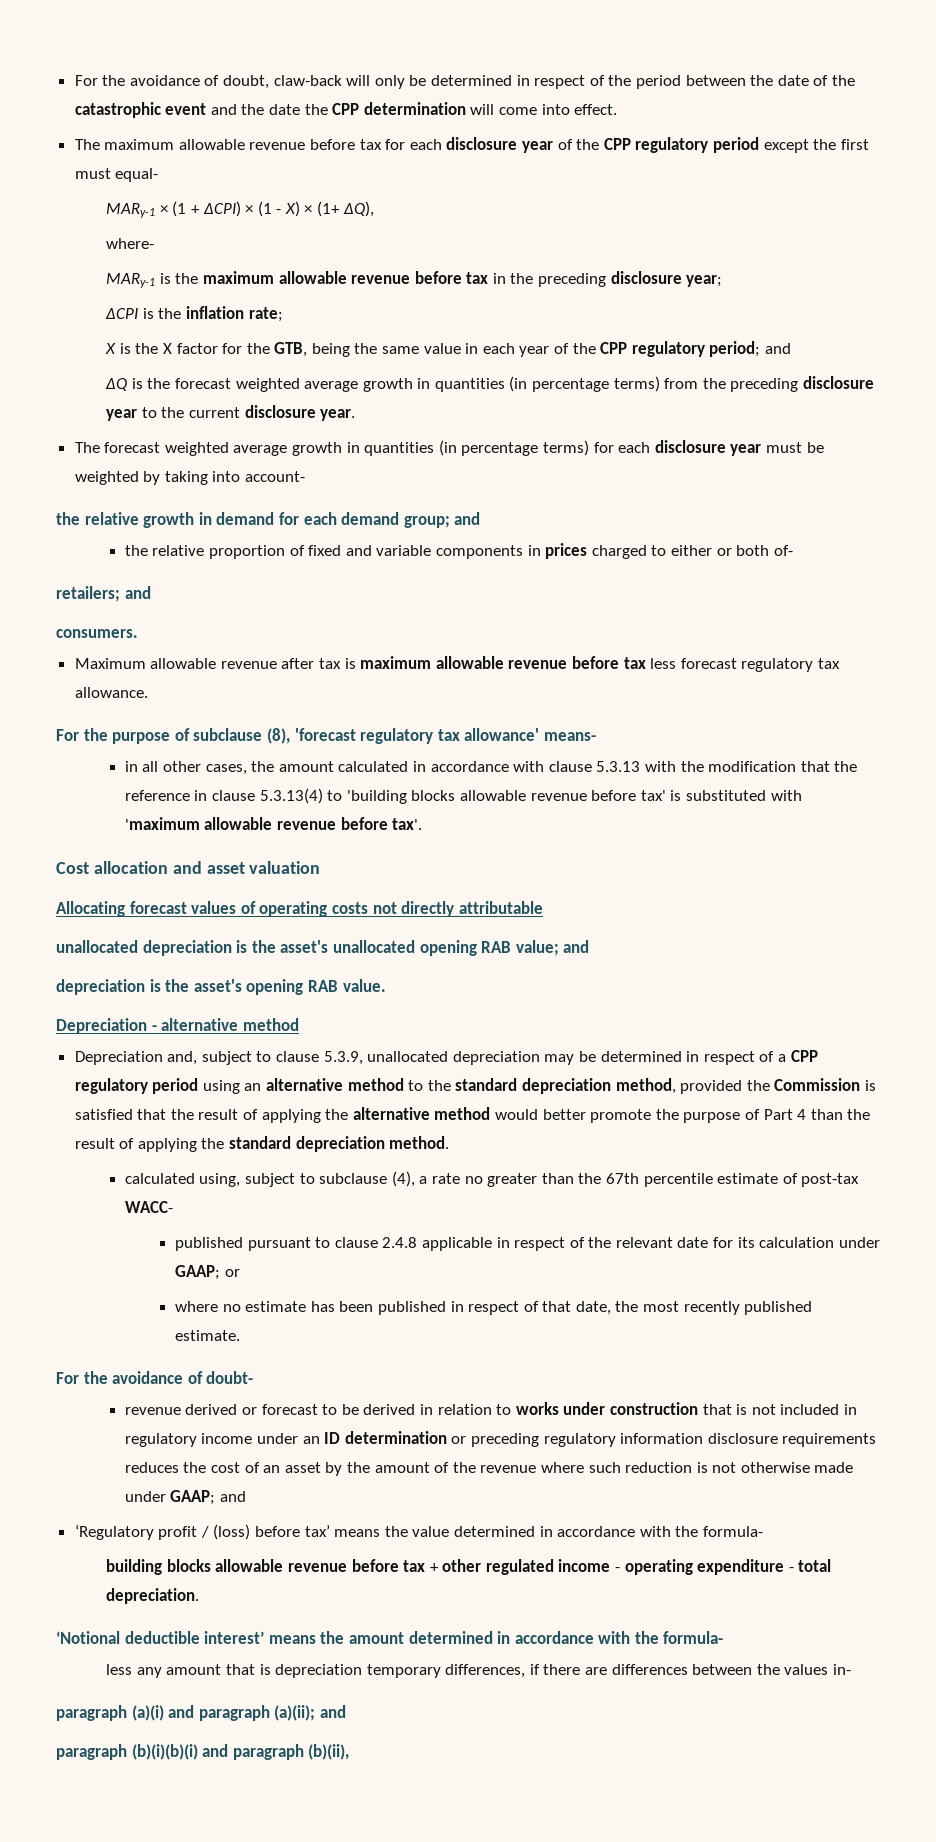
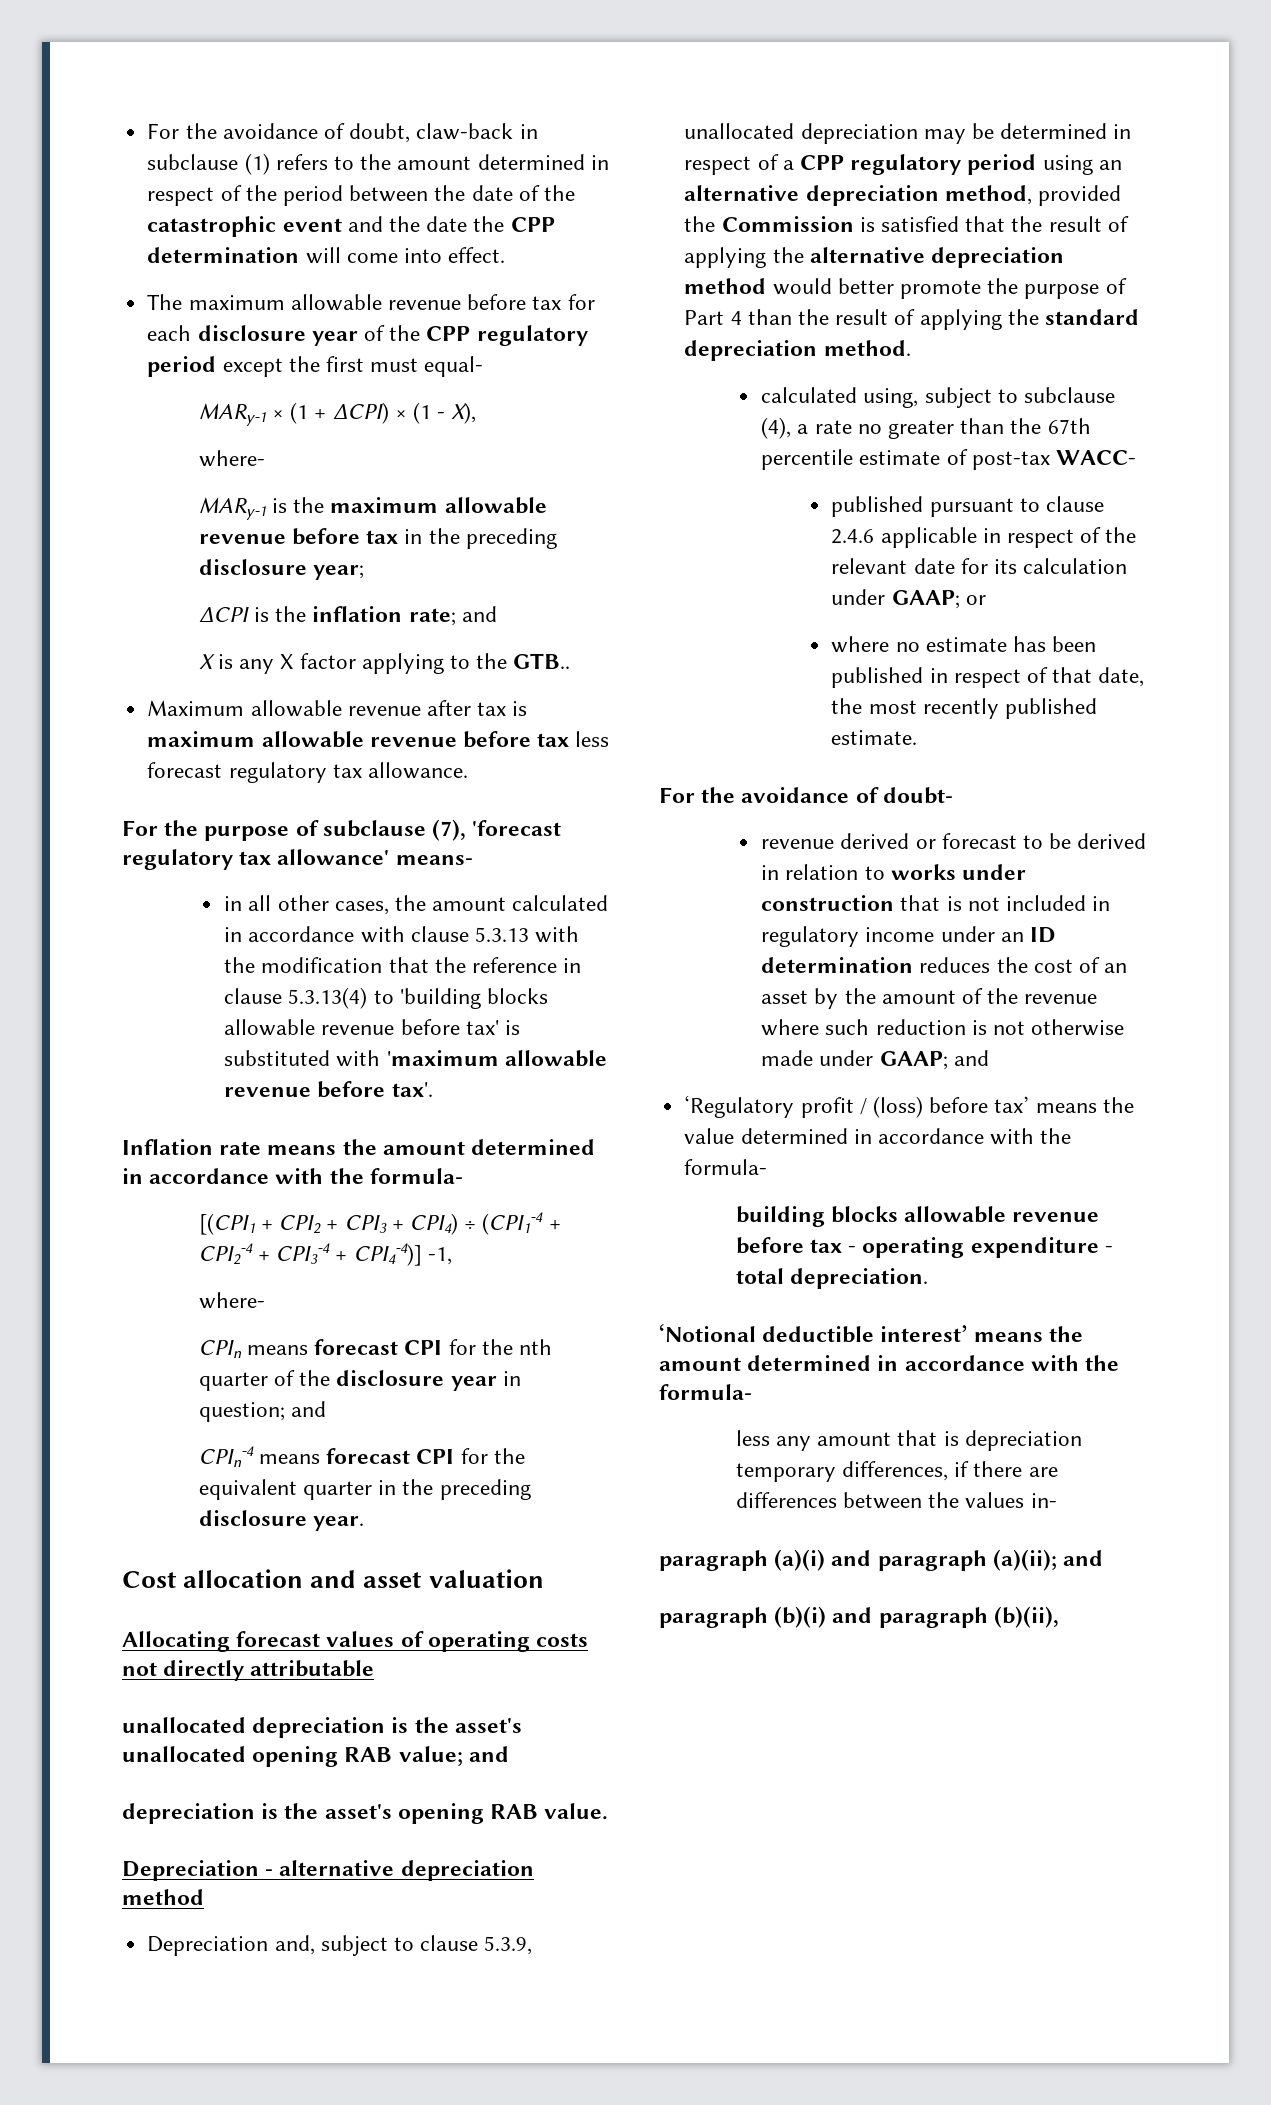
[346,75,427,89] will only be -> [519,124,538,139] [147,153,472,175] in subclause (1) refers to the amount
[284,201,374,217] X) × (1+ ΔQ), -> [451,402,477,424] X),
(283, 314) none -> [461,606,497,622] and
[135,343,159,354] the -> [239,659,275,674] any
[222,341,791,357] [105,376,874,392] [106,405,356,421] [74,440,824,456] [74,471,306,485] [56,512,481,528] [124,543,793,559] [56,586,151,602] [56,629,138,638] for the GTB, being the same value in each year of the CPP regulatory period; and // ΔQ is the forecast weighted average growth in quantities (in percentage terms) from the preceding disclosure year to the current disclosure year. // The forecast weighted average growth in quantities (in percentage terms) for each disclosure year must be weighted by taking into account- // the relative growth in demand for each demand group; and // the relative proportion of fixed and variable components in prices charged to either or both of- // retailers; and // consumers. -> [361,653,571,674] applying to the GTB..
[266,728,290,744] (8), -> [432,819,467,841] (7),
(423, 824) none -> [122,1139,596,1155] [122,1168,463,1184] [198,1212,561,1235] [198,1243,452,1266] [198,1292,265,1309] [198,1339,553,1358] [198,1370,521,1391] [198,1401,327,1422] [198,1446,525,1467] [198,1479,531,1500] [198,1510,365,1531] // Inflation rate means the amount determined in accordance with the formula- // [(CPI1 + CPI2 + CPI3 + CPI4) ÷ (CPI1-4 + CPI2-4 + CPI3-4 + CPI4-4)] -1, // where- // CPIn means forecast CPI for the nth quarter of the disclosure year in question; and // CPIn-4 means forecast CPI for the equivalent quarter in the preceding disclosure year.
(239, 1024) none -> [400,1860,534,1881] depreciation
[347,1078,518,1091] method to the standard -> (800, 193) none
(430, 1113) none -> [930,247,1064,268] depreciation
[382,1237,418,1248] 2.4.8 -> [831,529,875,544] 2.4.6
[451,1433,877,1447] or preceding regulatory information disclosure requirements -> (914, 965) none
[429,1559,611,1575] + other regulated income -> (843, 1246) none
[131,1744,198,1760] (b)(i)(b)(i) -> [774,1606,827,1628] (b)(i)

